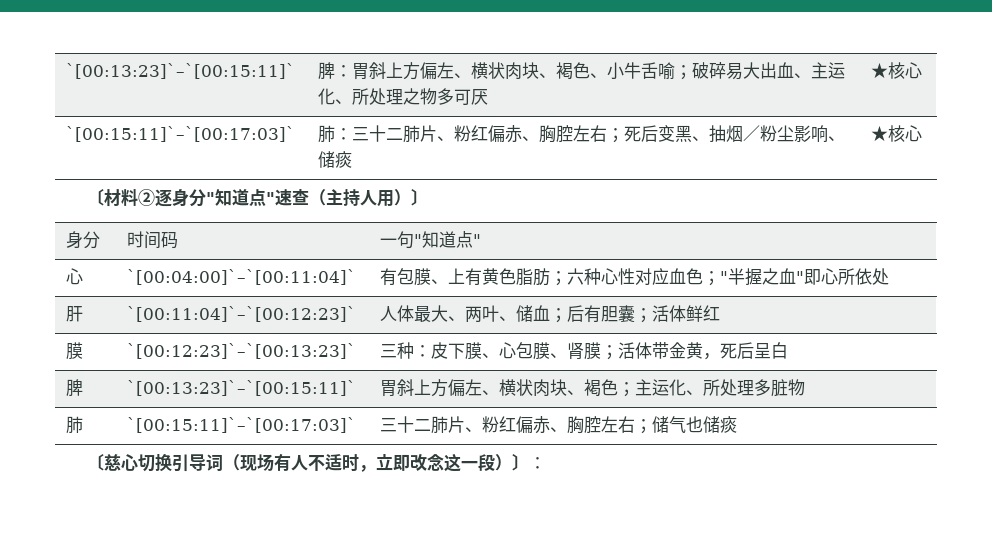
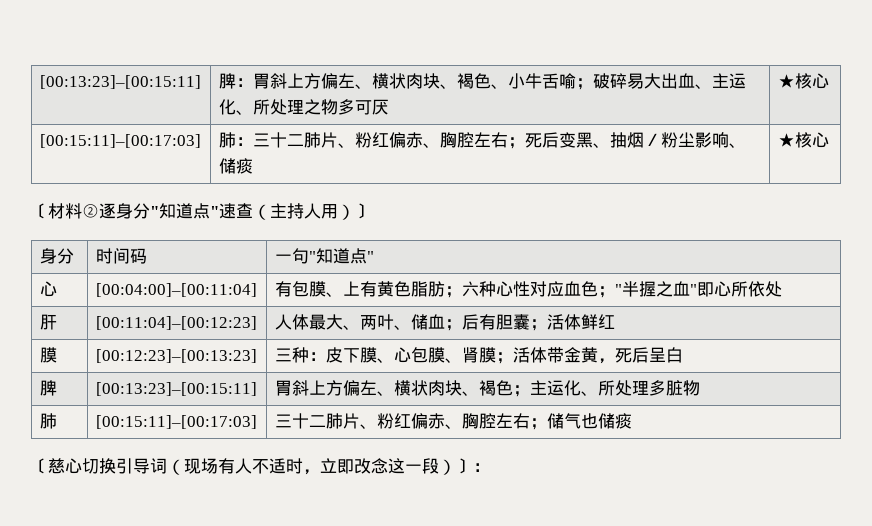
[66,63,296,79] `[00:13:23]`–`[00:15:11]` -> [39,75,201,89] [00:13:23]–[00:15:11]
[66,126,296,142] `[00:15:11]`–`[00:17:03]` -> [39,134,201,148] [00:15:11]–[00:17:03]
[127,269,357,285] `[00:04:00]`–`[00:11:04]` -> [95,283,257,297] [00:04:00]–[00:11:04]
[127,306,357,322] `[00:11:04]`–`[00:12:23]` -> [95,316,257,330] [00:11:04]–[00:12:23]
[127,343,357,359] `[00:12:23]`–`[00:13:23]` -> [95,349,257,363] [00:12:23]–[00:13:23]
[127,380,357,396] `[00:13:23]`–`[00:15:11]` -> [95,382,257,396] [00:13:23]–[00:15:11]
[127,417,357,433] `[00:15:11]`–`[00:17:03]` -> [95,415,257,429] [00:15:11]–[00:17:03]

